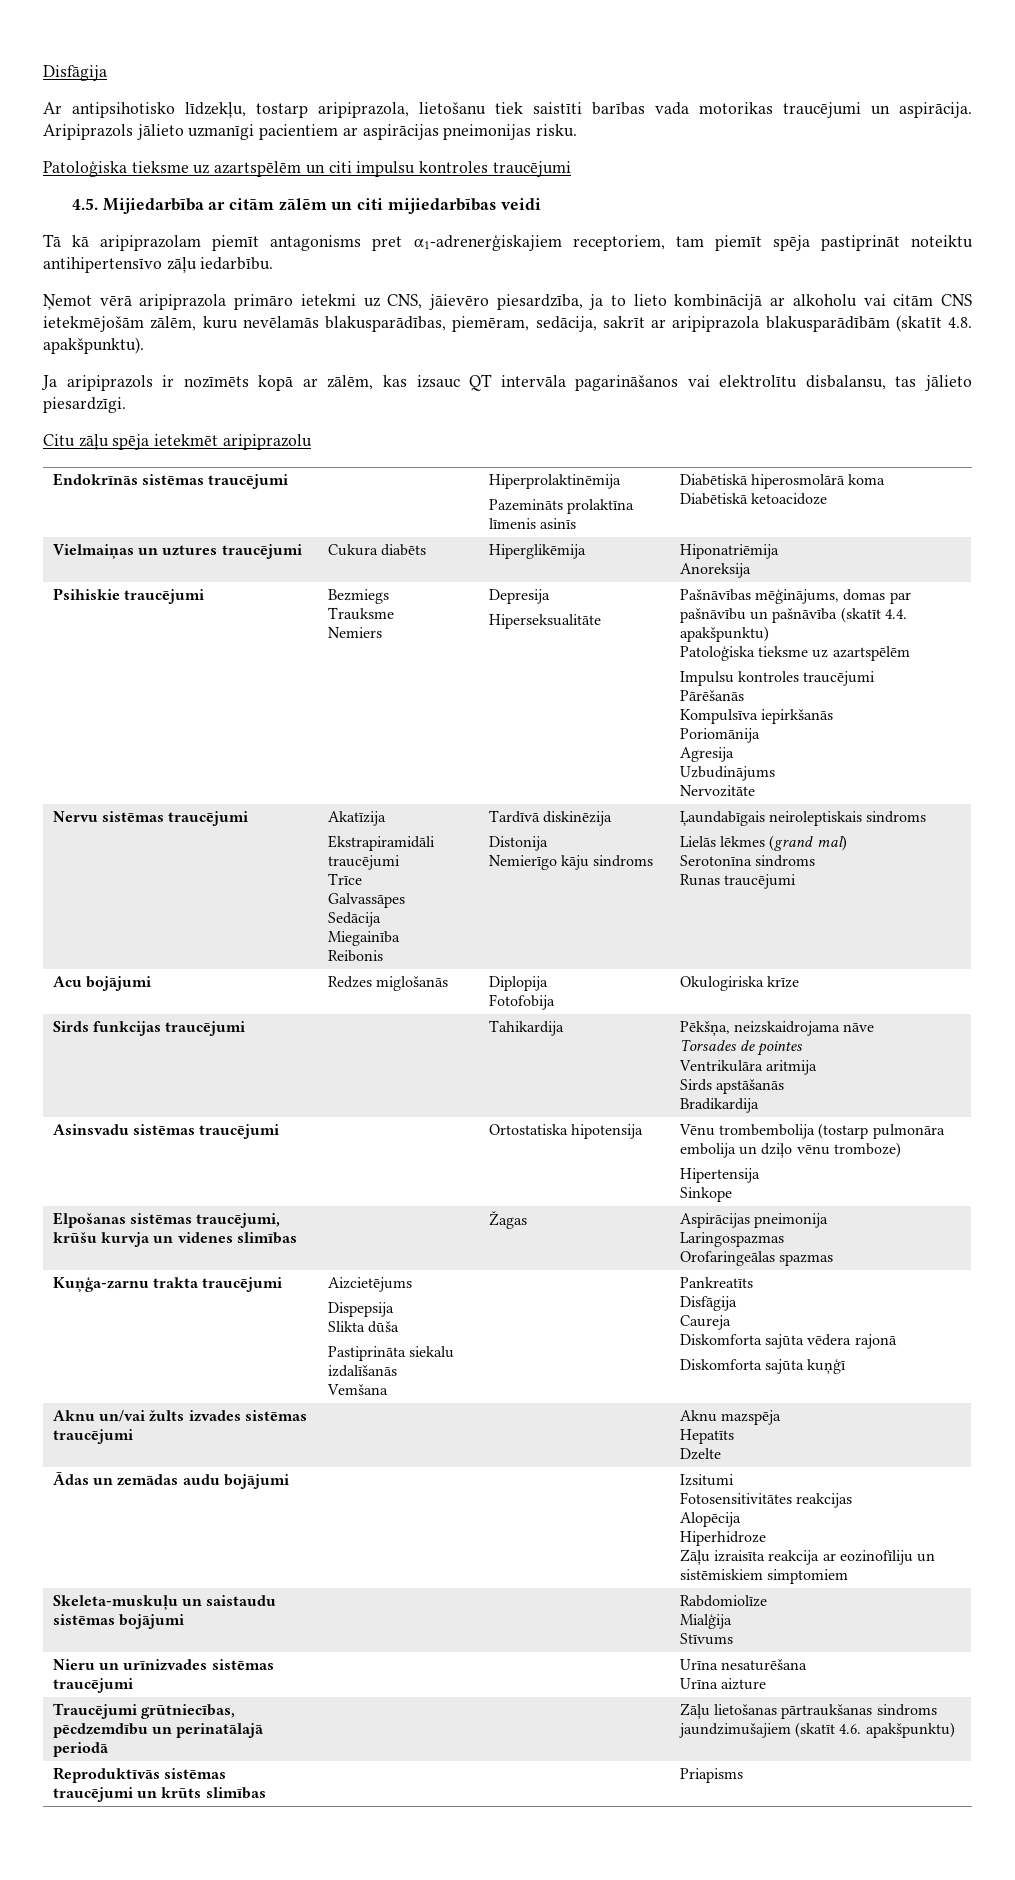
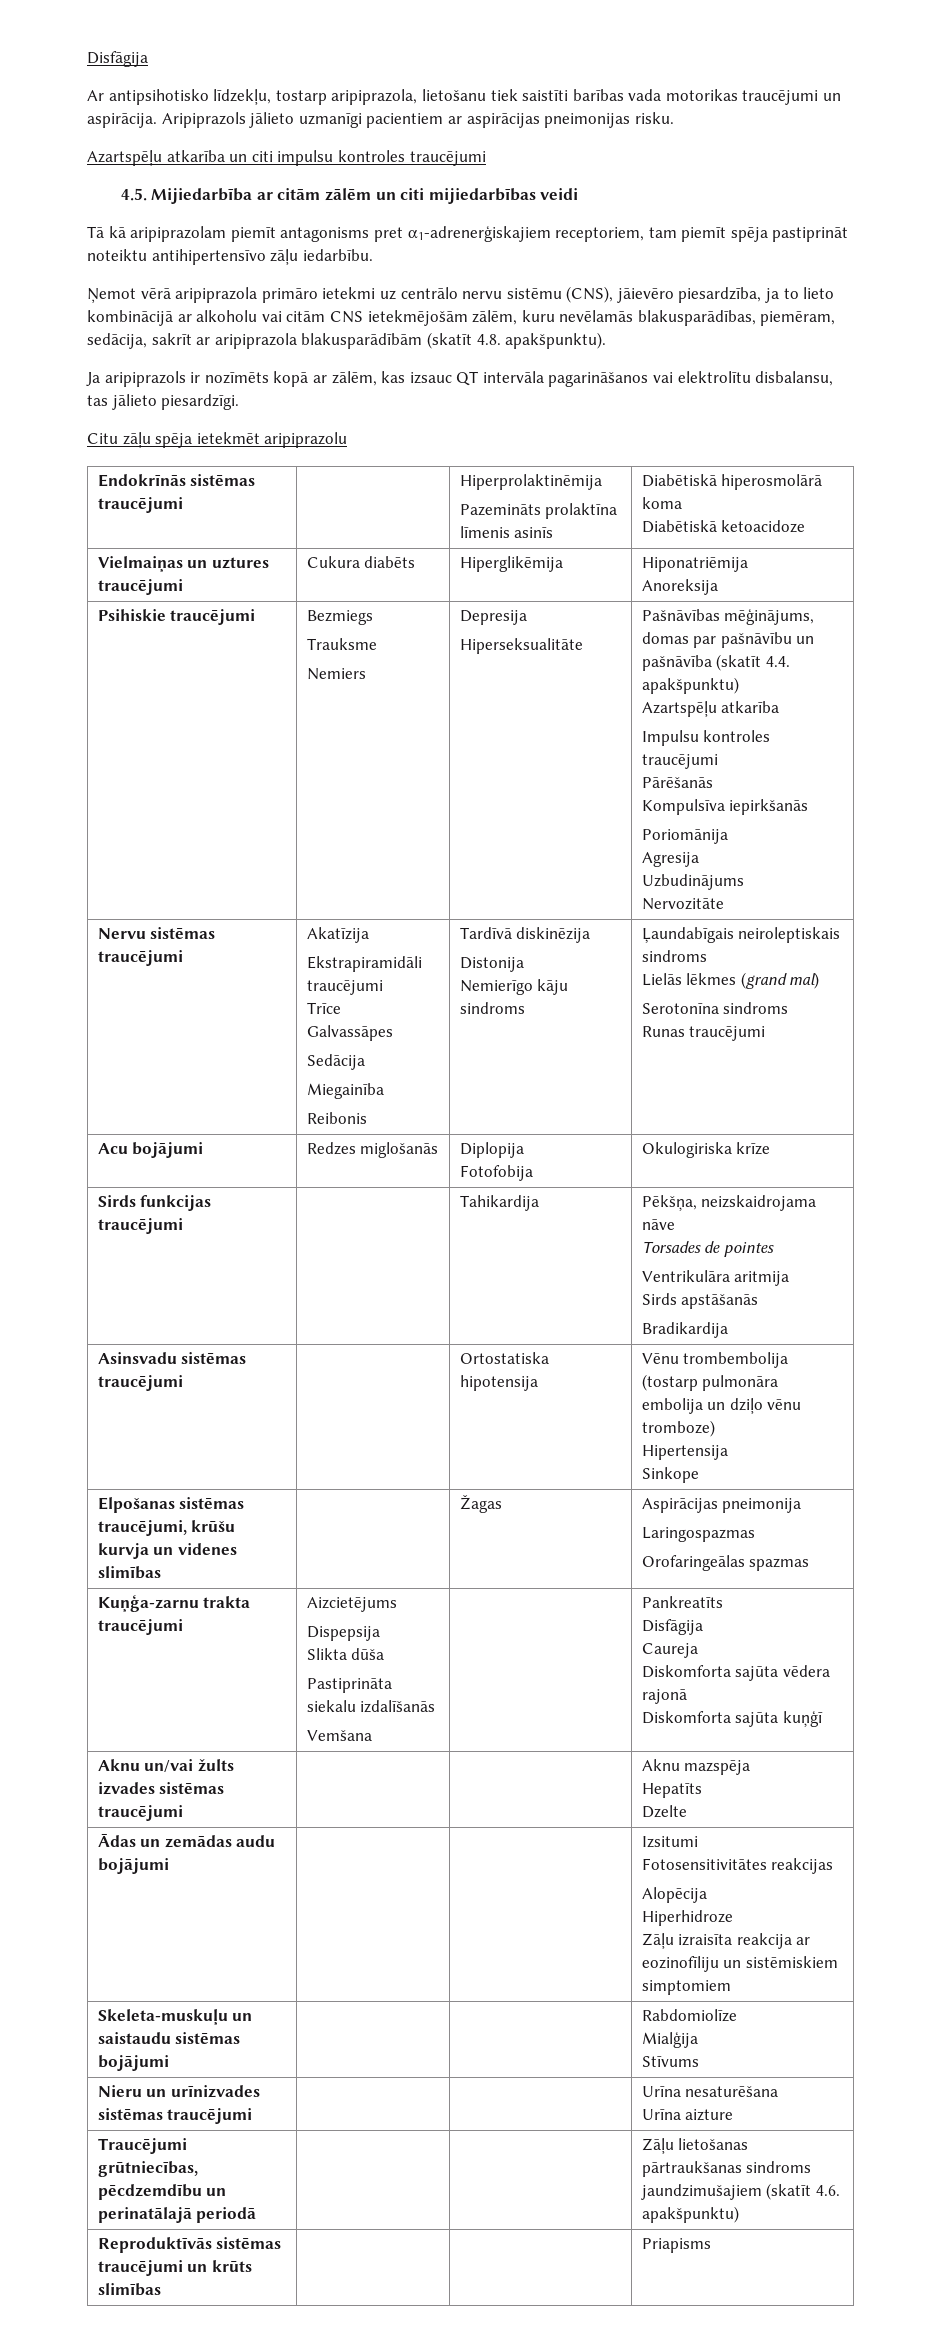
[43,161,302,177] Patoloģiska tieksme uz azartspēlēm -> [87,150,225,166] Azartspēļu atkarība
[387,294,423,309] CNS, -> [400,286,614,303] centrālo nervu sistēmu (CNS),
[679,646,910,661] Patoloģiska tieksme uz azartspēlēm -> [641,701,780,717] Azartspēļu atkarība

